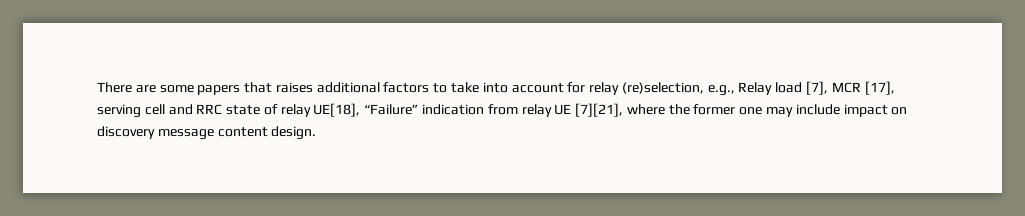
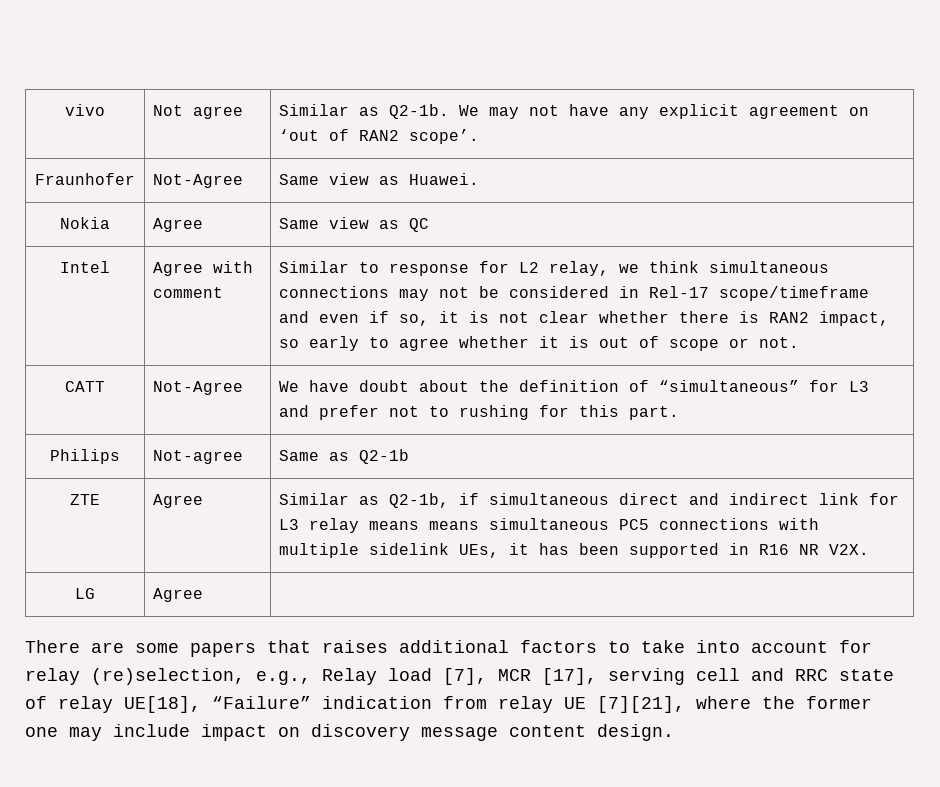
(97, 87) none -> [65,104,105,116] [153,105,244,119] [279,104,870,119] [279,129,480,144] [35,173,135,185] [153,174,244,188] [279,173,480,185] [60,217,110,229] [153,218,204,232] [279,217,430,232] [60,261,110,273] [153,261,254,276] [153,287,224,298] [279,261,830,276] [279,286,870,301] [279,311,890,326] [279,336,800,351] [65,381,105,392] [153,381,244,395] [279,380,870,392] [279,405,680,420] [50,449,120,464] [153,450,244,464] [279,449,410,464] [70,494,100,505] [153,494,204,508] [279,493,900,508] [279,518,820,533] [279,543,870,558] [75,588,95,599] [153,588,204,602] vivo | Not agree | Similar as Q2-1b. We may not have any explicit agreement on ‘out of RAN2 scope’. // Fraunhofer | Not-Agree | Same view as Huawei. // Nokia | Agree | Same view as QC // Intel | Agree with comment | Similar to response for L2 relay, we think simultaneous connections may not be considered in Rel-17 scope/timeframe and even if so, it is not clear whether there is RAN2 impact, so early to agree whether it is out of scope or not. // CATT | Not-Agree | We have doubt about the definition of “simultaneous” for L3 and prefer not to rushing for this part. // Philips | Not-agree | Same as Q2-1b // ZTE | Agree | Similar as Q2-1b, if simultaneous direct and indirect link for L3 relay means means simultaneous PC5 connections with multiple sidelink UEs, it has been supported in R16 NR V2X. // LG | Agree | //

